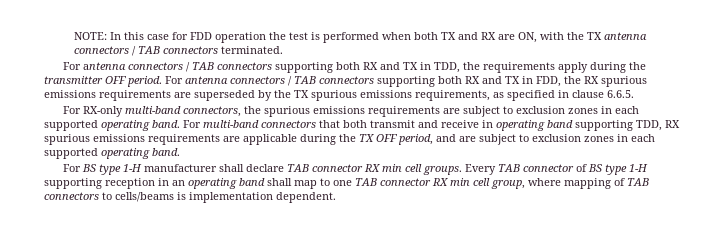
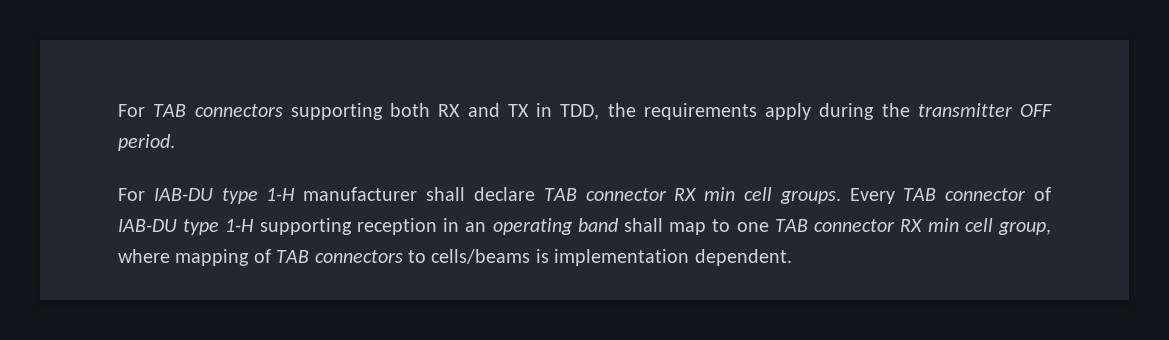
[73,32,647,43] [73,46,283,56] [63,62,191,72] NOTE: In this case for FDD operation the test is performed when both TX and RX are ON, with the TX antenna connectors / TAB connectors terminated. // For antenna connectors / -> [118,104,145,117] For
[165,76,647,87] [44,90,634,101] [63,106,640,117] [44,120,680,131] [44,134,655,145] [44,148,180,159] [63,164,98,172] For antenna connectors / TAB connectors supporting both RX and TX in FDD, the RX spurious emissions requirements are superseded by the TX spurious emissions requirements, as specified in clause 6.6.5. // For RX-only multi-band connectors, the spurious emissions requirements are subject to exclusion zones in each supported operating band. For multi-band connectors that both transmit and receive in operating band supporting TDD, RX spurious emissions requirements are applicable during the TX OFF period, and are subject to exclusion zones in each supported operating band. // For BS -> [118,188,213,201] // For IAB-DU
[588,164,604,172] BS -> [118,219,177,232] IAB-DU

